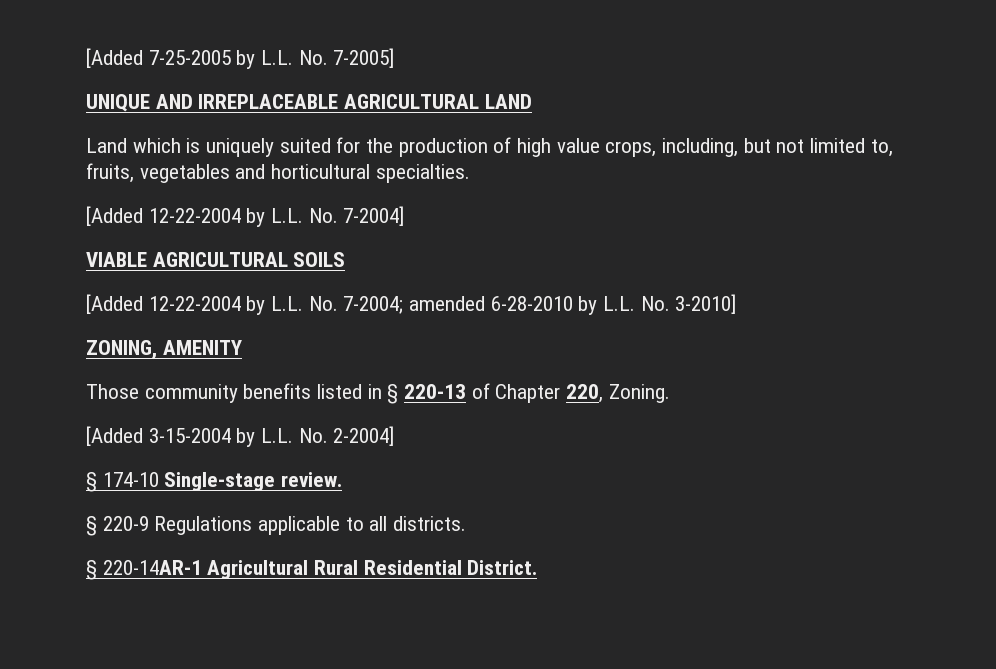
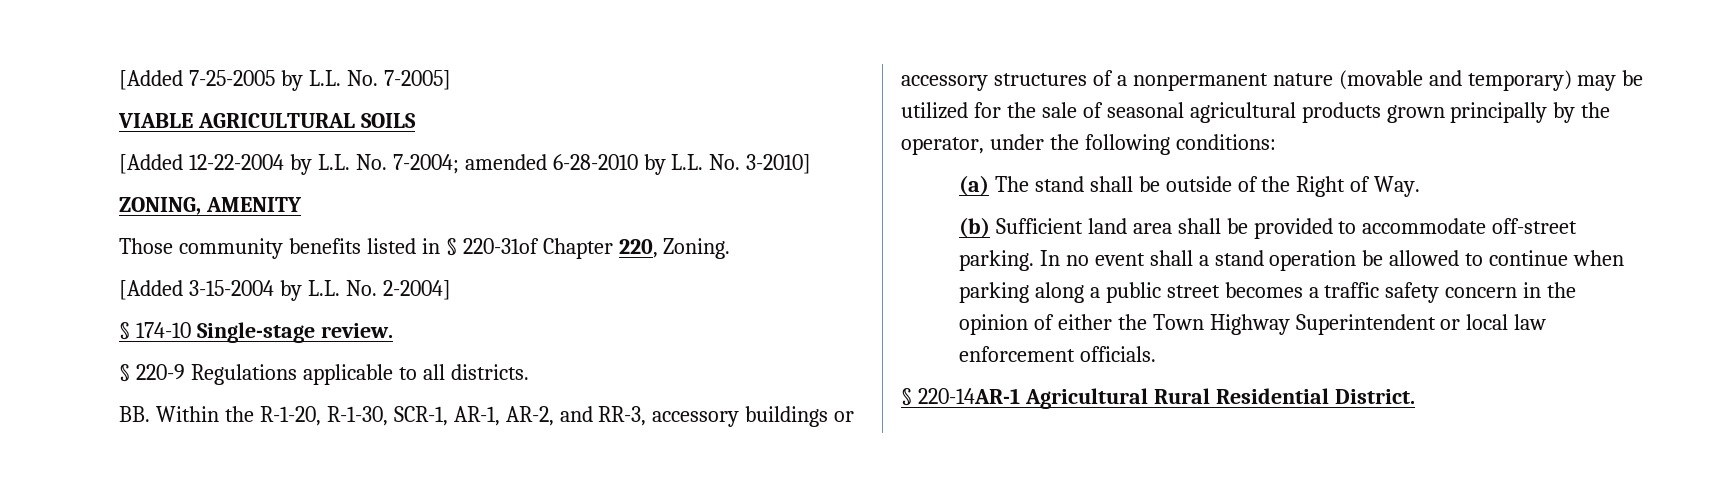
[86,94,532,112] [86,137,893,157] [86,163,470,183] [86,206,405,227] // UNIQUE AND IRREPLACEABLE AGRICULTURAL LAND // Land which is uniquely suited for the production of high value crops, including, but not limited to, fruits, vegetables and horticultural specialties. // [Added 12-22-2004 by L.L. No. 7-2004] -> (451, 80) none
[404,383,490,399] 220-13 of -> [462,238,539,254] 220-31of
(467, 523) none -> [119,406,855,427] [901,70,1644,91] [901,102,1611,123] [901,134,1276,155] [958,175,1421,197] [958,217,1578,239] [958,250,1625,271] [958,282,1577,303] [958,314,1547,335] [958,346,1156,362] // BB. Within the R-1-20, R-1-30, SCR-1, AR-1, AR-2, and RR-3, accessory buildings or accessory structures of a nonpermanent nature (movable and temporary) may be utilized for the sale of seasonal agricultural products grown principally by the operator, under the following conditions: // (a) The stand shall be outside of the Right of Way. // (b) Sufficient land area shall be provided to accommodate off-street parking. In no event shall a stand operation be allowed to continue when parking along a public street becomes a traffic safety concern in the opinion of either the Town Highway Superintendent or local law enforcement officials.

